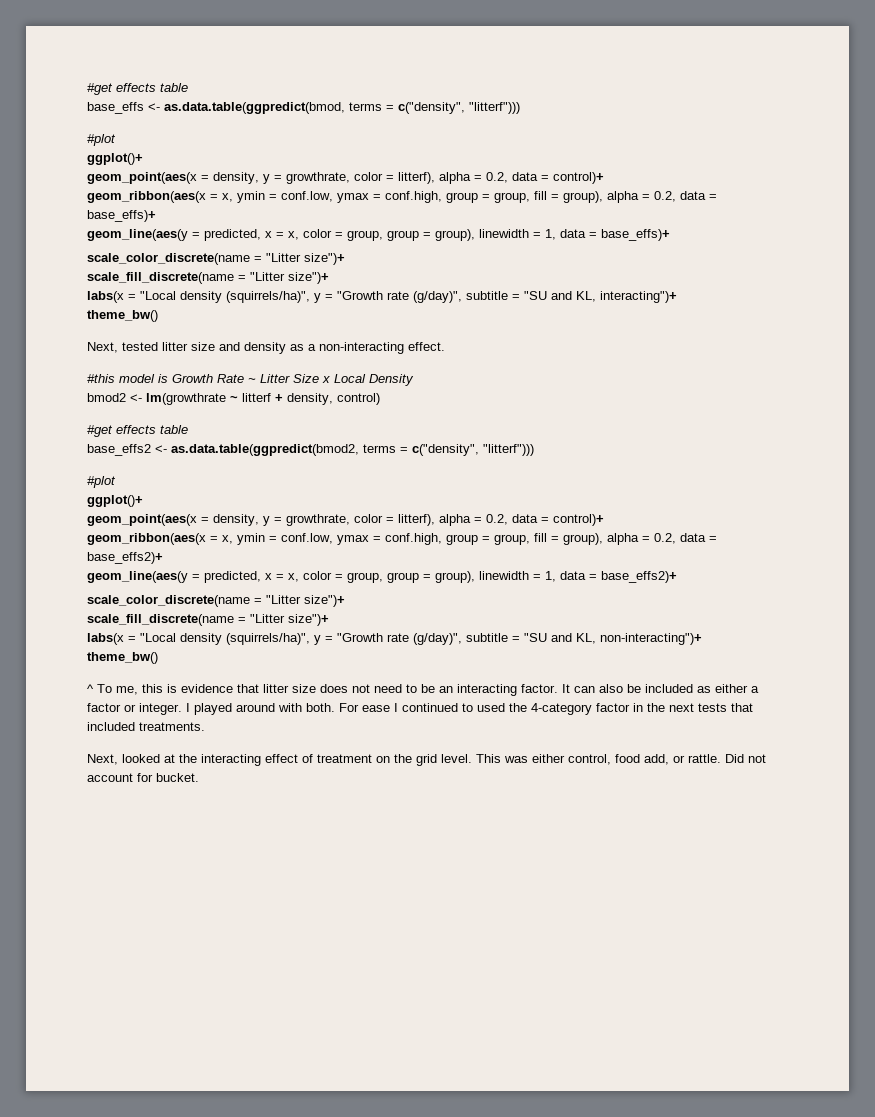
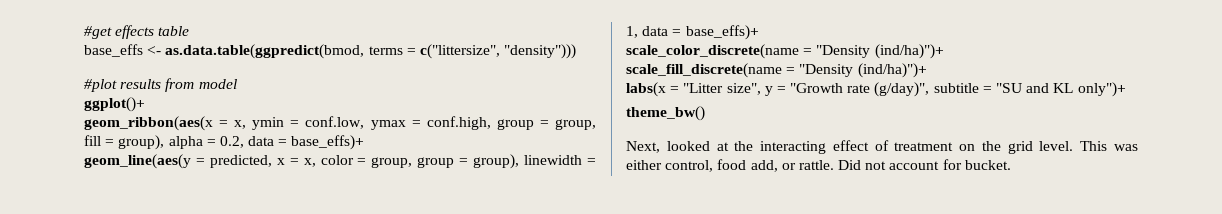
[398,102,520,114] [87,134,116,146] [87,153,143,165] [87,172,604,184] c("density", "litterf"))) // #plot // ggplot()+ // geom_point(aes(x = density, y = growthrate, color = litterf), alpha = 0.2, data = control)+ -> [419,44,577,59] [84,78,237,92] [84,97,145,112] c("littersize", "density"))) // #plot results from model // ggplot()+
[266,253,345,265] [87,272,329,284] [87,291,677,303] [87,310,158,322] [87,342,445,354] [87,374,414,386] [87,393,380,405] [87,425,188,437] [87,444,534,456] [87,476,116,488] [87,495,143,507] [87,514,604,526] [87,533,717,545] [87,552,163,564] [87,571,677,583] [87,595,345,607] [87,614,329,626] [87,633,702,645] [87,652,158,664] [87,684,759,696] [87,703,753,715] [87,722,205,731] "Litter size")+ // scale_fill_discrete(name = "Litter size")+ // labs(x = "Local density (squirrels/ha)", y = "Growth rate (g/day)", subtitle = "SU and KL, interacting")+ // theme_bw() // Next, tested litter size and density as a non-interacting effect. // #this model is Growth Rate ~ Litter Size x Local Density // bmod2 <- lm(growthrate ~ litterf + density, control) // #get effects table // base_effs2 <- as.data.table(ggpredict(bmod2, terms = c("density", "litterf"))) // #plot // ggplot()+ // geom_point(aes(x = density, y = growthrate, color = litterf), alpha = 0.2, data = control)+ // geom_ribbon(aes(x = x, ymin = conf.low, ymax = conf.high, group = group, fill = group), alpha = 0.2, data = base_effs2)+ // geom_line(aes(y = predicted, x = x, color = group, group = group), linewidth = 1, data = base_effs2)+ // scale_color_discrete(name = "Litter size")+ // scale_fill_discrete(name = "Litter size")+ // labs(x = "Local density (squirrels/ha)", y = "Growth rate (g/day)", subtitle = "SU and KL, non-interacting")+ // theme_bw() // ^ To me, this is evidence that litter size does not need to be an interacting factor. It can also be included as either a factor or integer. I played around with both. For ease I continued to used the 4-category factor in the next tests that included treatments. -> [816,44,944,59] [626,63,927,78] [626,82,1126,97] [626,106,705,121] "Density (ind/ha)")+ // scale_fill_discrete(name = "Density (ind/ha)")+ // labs(x = "Litter size", y = "Growth rate (g/day)", subtitle = "SU and KL only")+ // theme_bw()

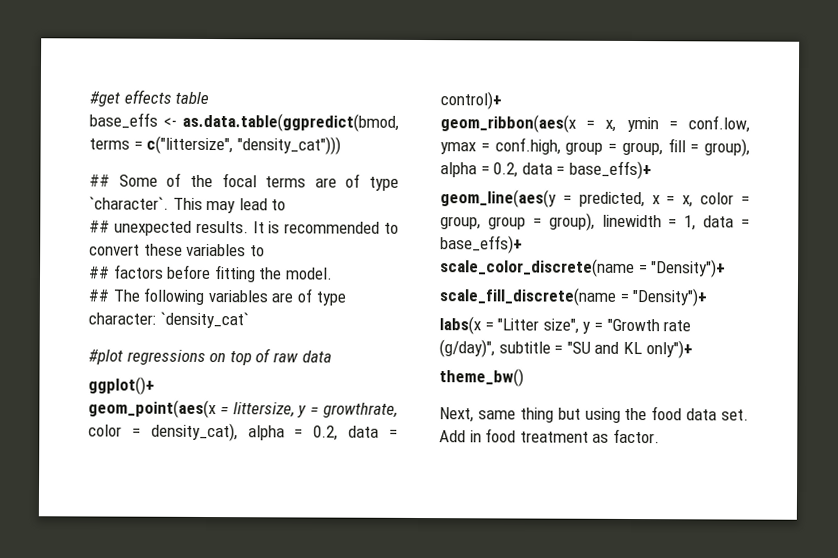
[504,44,577,59] [84,78,237,92] [84,97,145,112] "density"))) // #plot results from model // ggplot()+ -> [236,136,341,155] [89,172,399,191] [89,196,287,214] [89,220,399,236] [89,243,265,257] [88,264,333,283] [88,287,346,306] [88,311,249,329] [88,348,332,366] [88,376,155,395] [88,399,399,419] [88,422,398,442] [440,91,502,110] "density_cat"))) // ## Some of the focal terms are of type `character`. This may lead to // ## unexpected results. It is recommended to convert these variables to // ## factors before fitting the model. // ## The following variables are of type character: `density_cat` // #plot regressions on top of raw data // ggplot()+ // geom_point(aes(x = littersize, y = growthrate, color = density_cat), alpha = 0.2, data = control)+
[816,44,944,59] "Density (ind/ha)")+ -> [651,259,727,278] "Density")+
[799,63,927,78] "Density (ind/ha)")+ -> [632,288,708,307] "Density")+
[666,140,1138,154] [626,159,1011,172] looked at the interacting effect of treatment on the grid level. This was either control, food add, or rattle. Did not account for bucket. -> [477,406,749,423] [439,428,660,444] same thing but using the food data set. Add in food treatment as factor.

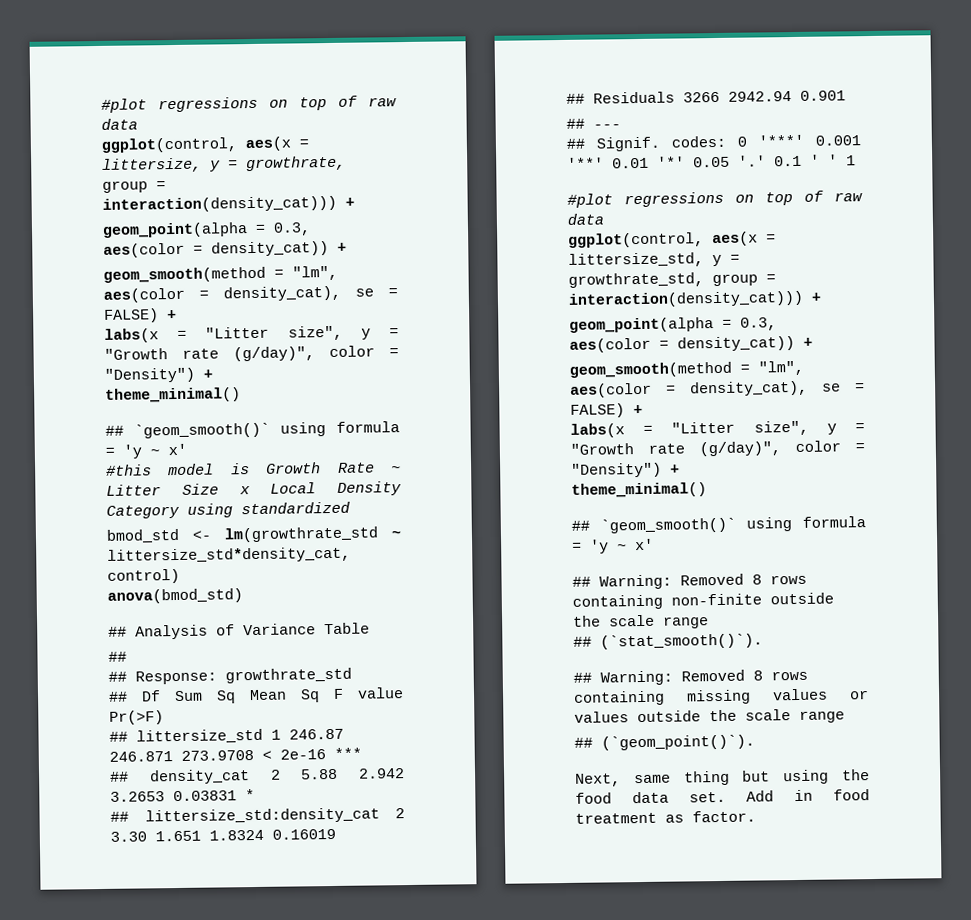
[89,89,210,107] [89,112,399,132] [89,135,341,155] [89,172,399,191] [89,196,287,214] [89,220,399,236] [89,243,265,257] [88,264,333,283] [88,287,346,306] [88,311,249,329] [88,348,332,366] [88,376,155,395] [88,399,216,419] #get effects table // base_effs <- as.data.table(ggpredict(bmod, terms = c("littersize", "density_cat"))) // ## Some of the focal terms are of type `character`. This may lead to // ## unexpected results. It is recommended to convert these variables to // ## factors before fitting the model. // ## The following variables are of type character: `density_cat` // #plot regressions on top of raw data // ggplot()+ // geom_point(aes(x -> [101,95,397,113] [101,118,138,130] [101,136,291,153] #plot regressions on top of raw data // ggplot(control, aes(x
[88,422,398,442] [440,91,502,110] [440,114,750,133] [440,137,750,157] [440,160,652,180] [440,189,750,208] [440,212,750,231] [440,235,523,254] [440,258,727,278] [439,287,708,307] [439,316,692,335] [439,339,693,359] [439,368,524,387] color = density_cat), alpha = 0.2, data = control)+ // geom_ribbon(aes(x = x, ymin = conf.low, ymax = conf.high, group = group, fill = group), alpha = 0.2, data = base_effs)+ // geom_line(aes(y = predicted, x = x, color = group, group = group), linewidth = 1, data = base_effs)+ // scale_color_discrete(name = "Density")+ // scale_fill_discrete(name = "Density")+ // labs(x = "Litter size", y = "Growth rate (g/day)", subtitle = "SU and KL only")+ // theme_bw() -> [102,180,166,193] [102,195,355,213] [102,222,311,238] [103,241,347,258] [103,265,338,283] [103,285,398,303] [104,308,177,323] [104,325,399,343] [104,345,399,362] [104,367,213,383] [105,387,241,403] [105,421,400,439] [105,443,187,459] [106,462,401,476] [106,481,402,496] [106,501,350,519] [106,526,401,543] [107,546,351,564] [107,568,180,584] [107,588,243,604] [108,622,370,640] [108,651,127,662] [108,667,352,685] [108,687,404,704] [109,710,164,725] [109,728,344,744] [109,747,362,762] [109,768,405,785] [110,789,255,802] [110,807,405,825] [110,828,336,842] [566,90,846,104] [566,118,621,129] [566,134,861,152] [567,154,856,169] [567,190,863,208] [567,213,604,225] [568,231,776,248] [568,252,740,268] [568,272,776,288] [568,290,821,308] [569,317,777,333] [569,335,813,353] [569,360,804,378] [570,380,865,398] [570,403,643,418] [570,420,865,438] [570,440,865,457] [571,462,680,478] [571,482,707,498] [571,516,866,534] [572,538,654,554] [572,573,807,590] [572,592,834,610] [573,614,709,629] [573,633,763,650] [573,669,808,686] [574,688,869,706] [574,709,845,723] [574,734,755,751] group = interaction(density_cat))) + // geom_point(alpha = 0.3, aes(color = density_cat)) + // geom_smooth(method = "lm", aes(color = density_cat), se = FALSE) + // labs(x = "Litter size", y = "Growth rate (g/day)", color = "Density") + // theme_minimal() // ## `geom_smooth()` using formula = 'y ~ x' // #this model is Growth Rate ~ Litter Size x Local Density Category using standardized // bmod_std <- lm(growthrate_std ~ littersize_std*density_cat, control) // anova(bmod_std) // ## Analysis of Variance Table // ## // ## Response: growthrate_std // ## Df Sum Sq Mean Sq F value Pr(>F) // ## littersize_std 1 246.87 246.871 273.9708 < 2e-16 *** // ## density_cat 2 5.88 2.942 3.2653 0.03831 * // ## littersize_std:density_cat 2 3.30 1.651 1.8324 0.16019 // ## Residuals 3266 2942.94 0.901 // ## --- // ## Signif. codes: 0 '***' 0.001 '**' 0.01 '*' 0.05 '.' 0.1 ' ' 1 // #plot regressions on top of raw data // ggplot(control, aes(x = littersize_std, y = growthrate_std, group = interaction(density_cat))) + // geom_point(alpha = 0.3, aes(color = density_cat)) + // geom_smooth(method = "lm", aes(color = density_cat), se = FALSE) + // labs(x = "Litter size", y = "Growth rate (g/day)", color = "Density") + // theme_minimal() // ## `geom_smooth()` using formula = 'y ~ x' // ## Warning: Removed 8 rows containing non-finite outside the scale range // ## (`stat_smooth()`). // ## Warning: Removed 8 rows containing missing values or values outside the scale range // ## (`geom_point()`).

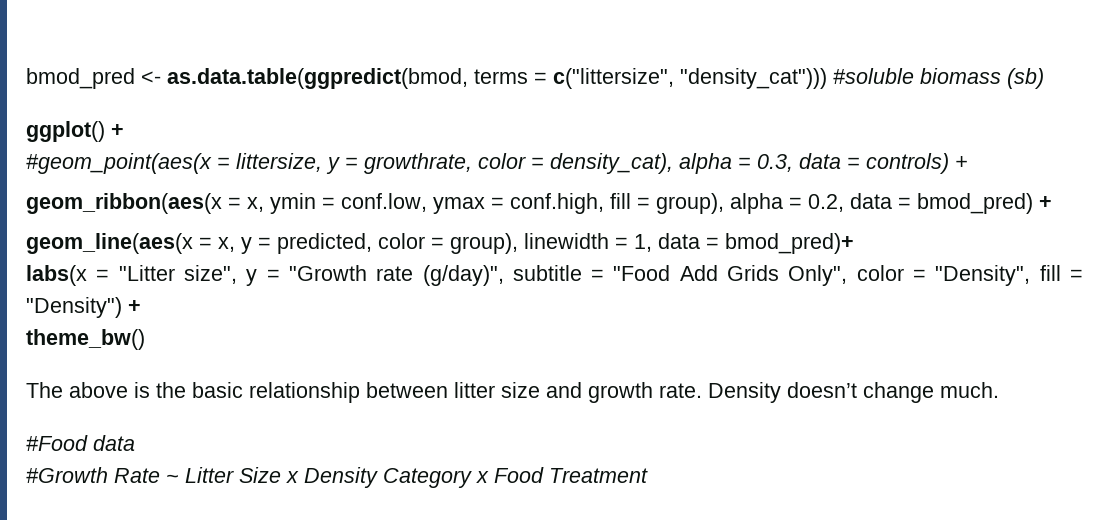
[101,95,397,113] [101,118,138,130] [101,136,291,153] #plot regressions on top of raw data // ggplot(control, aes(x -> [26,68,1044,89] [26,121,124,142] [26,153,212,174] bmod_pred <- as.data.table(ggpredict(bmod, terms = c("littersize", "density_cat"))) #soluble biomass (sb) // ggplot() + // #geom_point(aes(x
[102,180,166,193] [102,195,355,213] [102,222,311,238] [103,241,347,258] [103,265,338,283] [103,285,398,303] [104,308,177,323] [104,325,399,343] [104,345,399,362] [104,367,213,383] [105,387,241,403] [105,421,400,439] [105,443,187,459] [106,462,322,476] group = interaction(density_cat))) + // geom_point(alpha = 0.3, aes(color = density_cat)) + // geom_smooth(method = "lm", aes(color = density_cat), se = FALSE) + // labs(x = "Litter size", y = "Growth rate (g/day)", color = "Density") + // theme_minimal() // ## `geom_smooth()` using formula = 'y ~ x' // #this model is Growth -> [478,153,968,174] [26,193,1052,214] [26,233,854,254] [26,265,1083,286] [26,297,141,318] [26,329,145,350] [26,382,999,403] [26,435,135,451] [26,467,108,483] color = density_cat), alpha = 0.3, data = controls) + // geom_ribbon(aes(x = x, ymin = conf.low, ymax = conf.high, fill = group), alpha = 0.2, data = bmod_pred) + // geom_line(aes(x = x, y = predicted, color = group), linewidth = 1, data = bmod_pred)+ // labs(x = "Litter size", y = "Growth rate (g/day)", subtitle = "Food Add Grids Only", color = "Density", fill = "Density") + // theme_bw() // The above is the basic relationship between litter size and growth rate. Density doesn’t change much. // #Food data // #Growth
[270,482,317,494] Local -> (299, 477) none
[187,501,350,518] [106,526,401,543] [107,546,351,564] [107,568,180,584] [107,588,243,604] [108,622,370,640] [108,651,127,662] [108,667,352,685] [108,687,404,704] [109,710,164,725] [109,728,344,744] [109,747,362,762] [109,768,405,785] [110,789,255,802] [110,807,405,825] [110,828,336,842] [566,90,846,104] [566,118,621,129] [566,134,861,152] [567,154,856,169] [567,190,863,208] [567,213,604,225] [568,231,776,248] [568,252,740,268] [568,272,776,288] [568,290,821,308] [569,317,777,333] [569,335,813,353] [569,360,804,378] [570,380,865,398] [570,403,643,418] [570,420,865,438] [570,440,865,457] [571,462,680,478] [571,482,707,498] [571,516,866,534] [572,538,654,554] [572,573,807,590] [572,592,834,610] [573,614,709,629] [573,633,763,650] [573,669,808,686] [574,688,869,706] [574,709,845,723] [574,734,755,751] [575,769,870,787] [575,789,870,804] [575,810,756,824] using standardized // bmod_std <- lm(growthrate_std ~ littersize_std*density_cat, control) // anova(bmod_std) // ## Analysis of Variance Table // ## // ## Response: growthrate_std // ## Df Sum Sq Mean Sq F value Pr(>F) // ## littersize_std 1 246.87 246.871 273.9708 < 2e-16 *** // ## density_cat 2 5.88 2.942 3.2653 0.03831 * // ## littersize_std:density_cat 2 3.30 1.651 1.8324 0.16019 // ## Residuals 3266 2942.94 0.901 // ## --- // ## Signif. codes: 0 '***' 0.001 '**' 0.01 '*' 0.05 '.' 0.1 ' ' 1 // #plot regressions on top of raw data // ggplot(control, aes(x = littersize_std, y = growthrate_std, group = interaction(density_cat))) + // geom_point(alpha = 0.3, aes(color = density_cat)) + // geom_smooth(method = "lm", aes(color = density_cat), se = FALSE) + // labs(x = "Litter size", y = "Growth rate (g/day)", color = "Density") + // theme_minimal() // ## `geom_smooth()` using formula = 'y ~ x' // ## Warning: Removed 8 rows containing non-finite outside the scale range // ## (`stat_smooth()`). // ## Warning: Removed 8 rows containing missing values or values outside the scale range // ## (`geom_point()`). // Next, same thing but using the food data set. Add in food treatment as factor. -> [476,467,648,483] x Food Treatment

